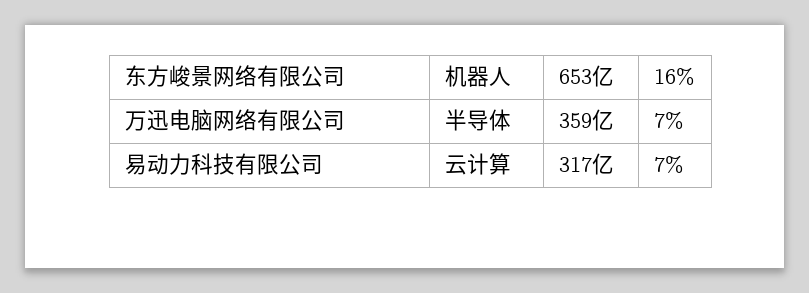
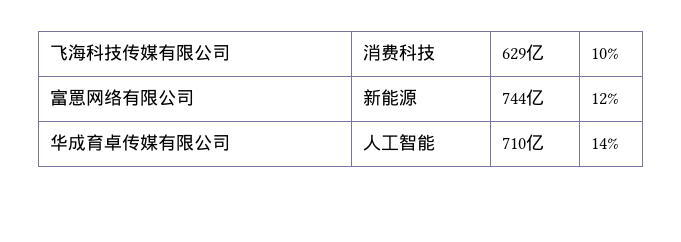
[124,65,345,87] [444,65,511,87] [558,65,614,87] [653,67,694,85] [124,109,345,131] [444,109,511,131] [558,109,614,131] [653,111,683,129] [124,153,323,175] [444,153,511,175] [558,153,614,175] [653,155,683,173] 东方峻景网络有限公司 | 机器人 | 653亿 | 16% // 万迅电脑网络有限公司 | 半导体 | 359亿 | 7% // 易动力科技有限公司 | 云计算 | 317亿 | 7% -> [50,44,231,61] [363,44,436,61] [502,44,545,61] [591,48,619,59] [50,89,195,106] [363,89,418,106] [502,89,545,106] [591,93,619,105] [50,134,231,151] [363,134,436,151] [502,134,545,151] [591,138,619,149] 飞海科技传媒有限公司 | 消费科技 | 629亿 | 10% // 富罳网络有限公司 | 新能源 | 744亿 | 12% // 华成育卓传媒有限公司 | 人工智能 | 710亿 | 14%

